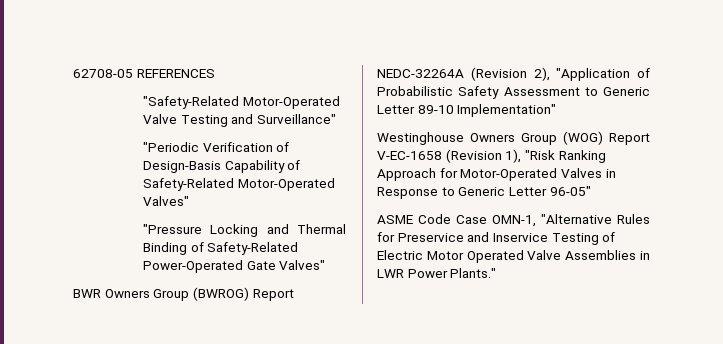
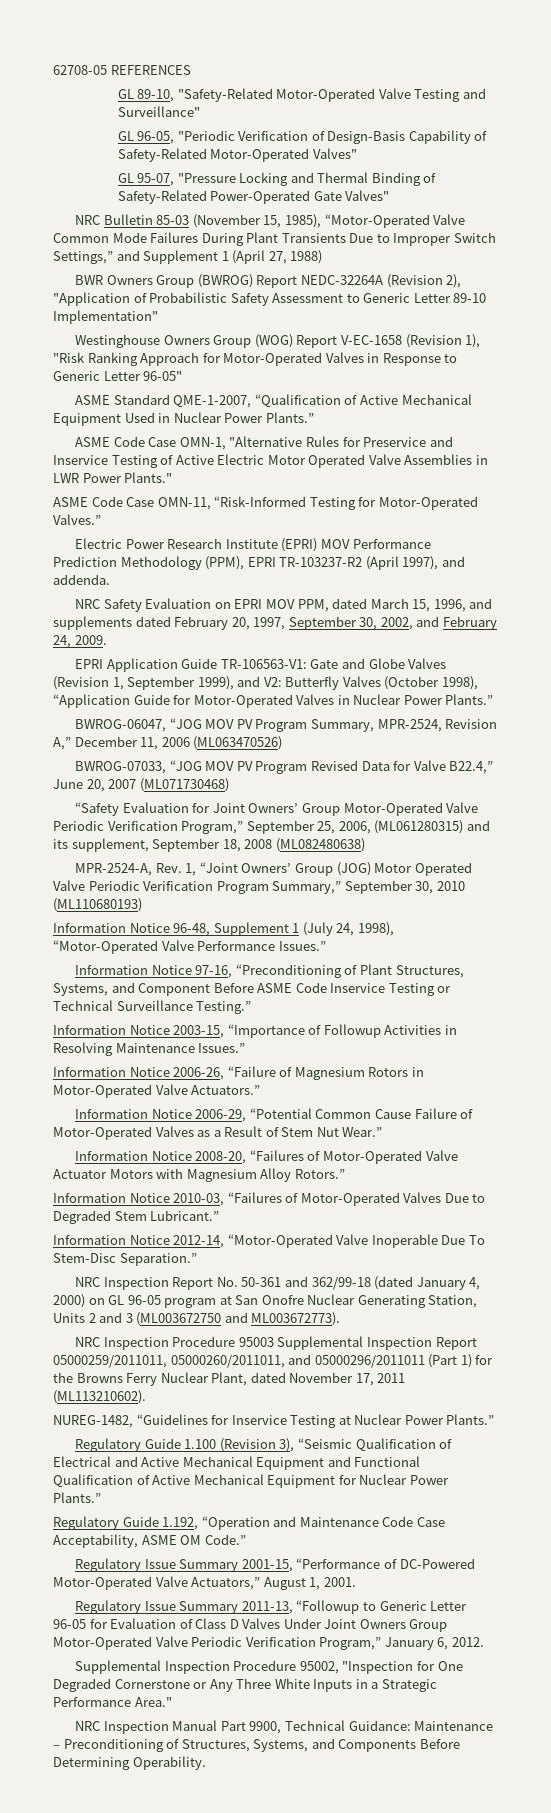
(215, 73) none -> [117,89,175,102] GL 89-10,
(337, 119) none -> [117,131,175,144] GL 96-05,
(190, 201) none -> [117,173,175,186] GL 95-07,
(326, 265) none -> [75,214,466,228] [53,232,496,246] [53,250,323,264] // NRC Bulletin 85-03 (November 15, 1985), “Motor-Operated Valve Common Mode Failures During Plant Transients Due to Improper Switch Settings,” and Supplement 1 (April 27, 1988)
(591, 191) none -> [75,394,472,408] [53,412,314,426] // ASME Standard QME-1-2007, “Qualification of Active Mechanical Equipment Used in Nuclear Power Plants.”
(616, 237) none -> [175,455,214,465] Active
(497, 273) none -> [53,496,478,510] [53,514,101,525] [75,538,431,552] [53,556,465,570] [53,574,110,585] [75,598,493,612] [53,616,497,630] [53,635,107,648] [75,658,447,672] [53,676,478,690] [53,694,494,708] [75,718,498,732] [53,736,283,750] [75,760,494,774] [53,778,229,792] [75,802,479,816] [53,820,490,834] [53,838,365,852] [75,862,472,876] [53,880,465,894] [53,898,142,912] [53,922,394,936] [53,940,326,954] [75,964,464,978] [53,982,452,996] [53,1000,252,1014] [53,1024,457,1038] [53,1042,246,1056] [53,1066,424,1080] [53,1084,261,1098] [75,1108,474,1122] [53,1126,383,1140] [75,1150,458,1164] [53,1168,345,1182] [53,1192,486,1206] [53,1210,220,1224] [53,1234,485,1248] [53,1253,197,1266] [75,1276,481,1290] [53,1294,478,1308] [53,1312,341,1326] [75,1336,477,1350] [53,1354,494,1368] [53,1372,406,1386] [53,1390,146,1404] [53,1414,495,1428] [75,1438,453,1452] [53,1456,421,1470] [53,1474,449,1488] [53,1492,101,1503] [53,1516,445,1530] [53,1534,246,1548] [75,1558,475,1572] [53,1576,356,1590] [75,1600,468,1614] [53,1618,448,1632] [53,1636,484,1650] [75,1660,463,1674] [53,1678,437,1692] [53,1697,172,1707] [75,1720,494,1734] [53,1738,460,1752] [53,1756,206,1770] // ASME Code Case OMN-11, “Risk-Informed Testing for Motor-Operated Valves.” // Electric Power Research Institute (EPRI) MOV Performance Prediction Methodology (PPM), EPRI TR-103237-R2 (April 1997), and addenda. // NRC Safety Evaluation on EPRI MOV PPM, dated March 15, 1996, and supplements dated February 20, 1997, September 30, 2002, and February 24, 2009. // EPRI Application Guide TR-106563-V1: Gate and Globe Valves (Revision 1, September 1999), and V2: Butterfly Valves (October 1998), “Application Guide for Motor-Operated Valves in Nuclear Power Plants.” // BWROG-06047, “JOG MOV PV Program Summary, MPR-2524, Revision A,” December 11, 2006 (ML063470526) // BWROG-07033, “JOG MOV PV Program Revised Data for Valve B22.4,” June 20, 2007 (ML071730468) // “Safety Evaluation for Joint Owners’ Group Motor-Operated Valve Periodic Verification Program,” September 25, 2006, (ML061280315) and its supplement, September 18, 2008 (ML082480638) // MPR-2524-A, Rev. 1, “Joint Owners’ Group (JOG) Motor Operated Valve Periodic Verification Program Summary,” September 30, 2010 (ML110680193) // Information Notice 96-48, Supplement 1 (July 24, 1998), “Motor-Operated Valve Performance Issues.” // Information Notice 97-16, “Preconditioning of Plant Structures, Systems, and Component Before ASME Code Inservice Testing or Technical Surveillance Testing.” // Information Notice 2003-15, “Importance of Followup Activities in Resolving Maintenance Issues.” // Information Notice 2006-26, “Failure of Magnesium Rotors in Motor-Operated Valve Actuators.” // Information Notice 2006-29, “Potential Common Cause Failure of Motor-Operated Valves as a Result of Stem Nut Wear.” // Information Notice 2008-20, “Failures of Motor-Operated Valve Actuator Motors with Magnesium Alloy Rotors.” // Information Notice 2010-03, “Failures of Motor-Operated Valves Due to Degraded Stem Lubricant.” // Information Notice 2012-14, “Motor-Operated Valve Inoperable Due To Stem-Disc Separation.” // NRC Inspection Report No. 50-361 and 362/99-18 (dated January 4, 2000) on GL 96-05 program at San Onofre Nuclear Generating Station, Units 2 and 3 (ML003672750 and ML003672773). // NRC Inspection Procedure 95003 Supplemental Inspection Report 05000259/2011011, 05000260/2011011, and 05000296/2011011 (Part 1) for the Browns Ferry Nuclear Plant, dated November 17, 2011 (ML113210602). // NUREG-1482, “Guidelines for Inservice Testing at Nuclear Power Plants.” // Regulatory Guide 1.100 (Revision 3), “Seismic Qualification of Electrical and Active Mechanical Equipment and Functional Qualification of Active Mechanical Equipment for Nuclear Power Plants.” // Regulatory Guide 1.192, “Operation and Maintenance Code Case Acceptability, ASME OM Code.” // Regulatory Issue Summary 2001-15, “Performance of DC-Powered Motor-Operated Valve Actuators,” August 1, 2001. // Regulatory Issue Summary 2011-13, “Followup to Generic Letter 96-05 for Evaluation of Class D Valves Under Joint Owners Group Motor-Operated Valve Periodic Verification Program,” January 6, 2012. // Supplemental Inspection Procedure 95002, "Inspection for One Degraded Cornerstone or Any Three White Inputs in a Strategic Performance Area." // NRC Inspection Manual Part 9900, Technical Guidance: Maintenance – Preconditioning of Structures, Systems, and Components Before Determining Operability.

